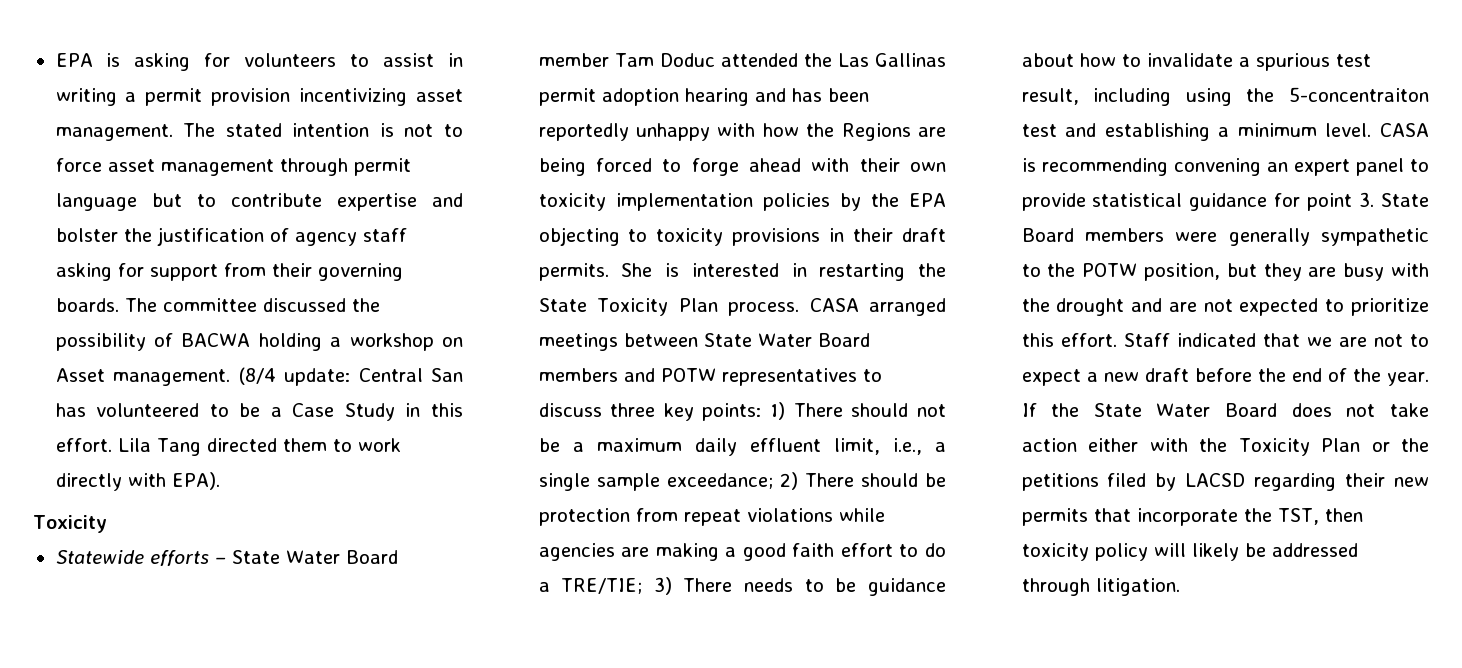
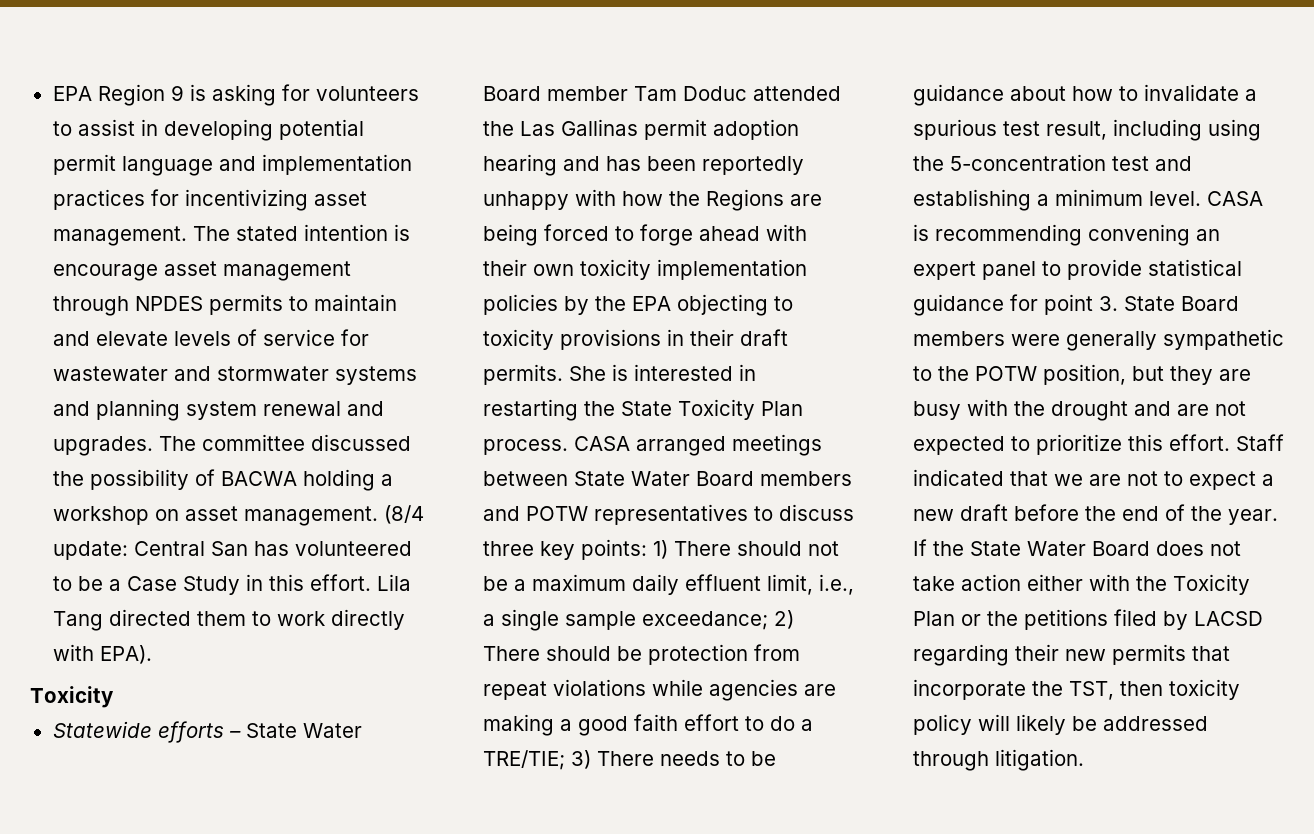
[55,53,93,67] EPA -> [52,84,184,106] EPA Region 9
[55,88,291,106] writing a permit provision -> [163,119,364,141] [52,154,412,176] [52,189,179,210] developing potential permit language and implementation practices for
[404,124,463,137] [55,158,411,176] [55,193,463,211] [55,227,407,246] [55,263,403,281] [55,298,119,312] not to force asset management through permit language but to contribute expertise and bolster the justification of agency staff asking for support from their governing boards. -> [52,261,351,281] [52,294,397,316] [52,329,369,346] [52,366,417,385] [52,399,384,421] [52,436,153,456] encourage asset management through NPDES permits to maintain and elevate levels of service for wastewater and stormwater systems and planning system renewal and upgrades.
[55,368,105,382] Asset -> [184,506,238,521] asset
[1289,87,1429,102] 5-concentraiton -> [949,154,1106,171] 5-concentration

